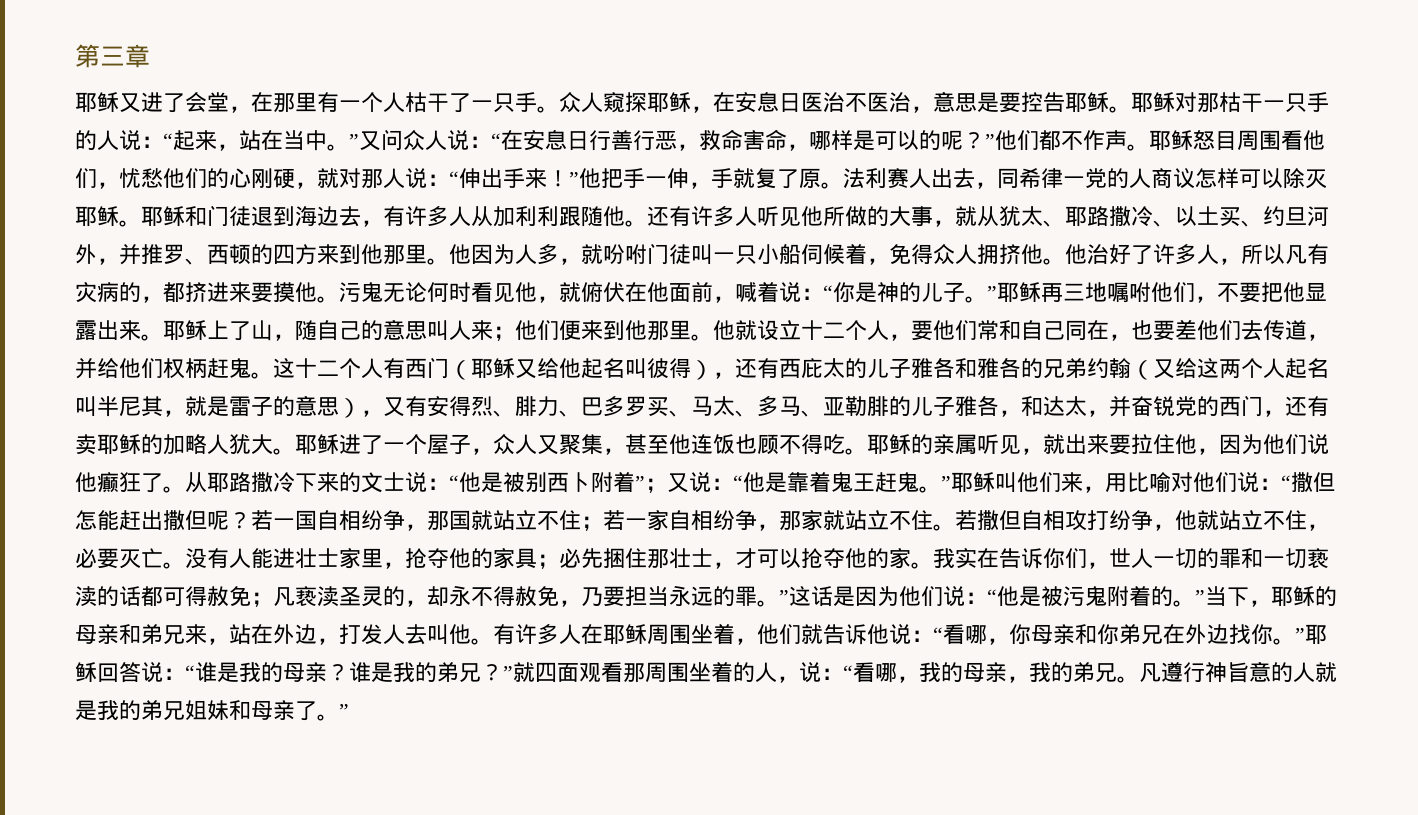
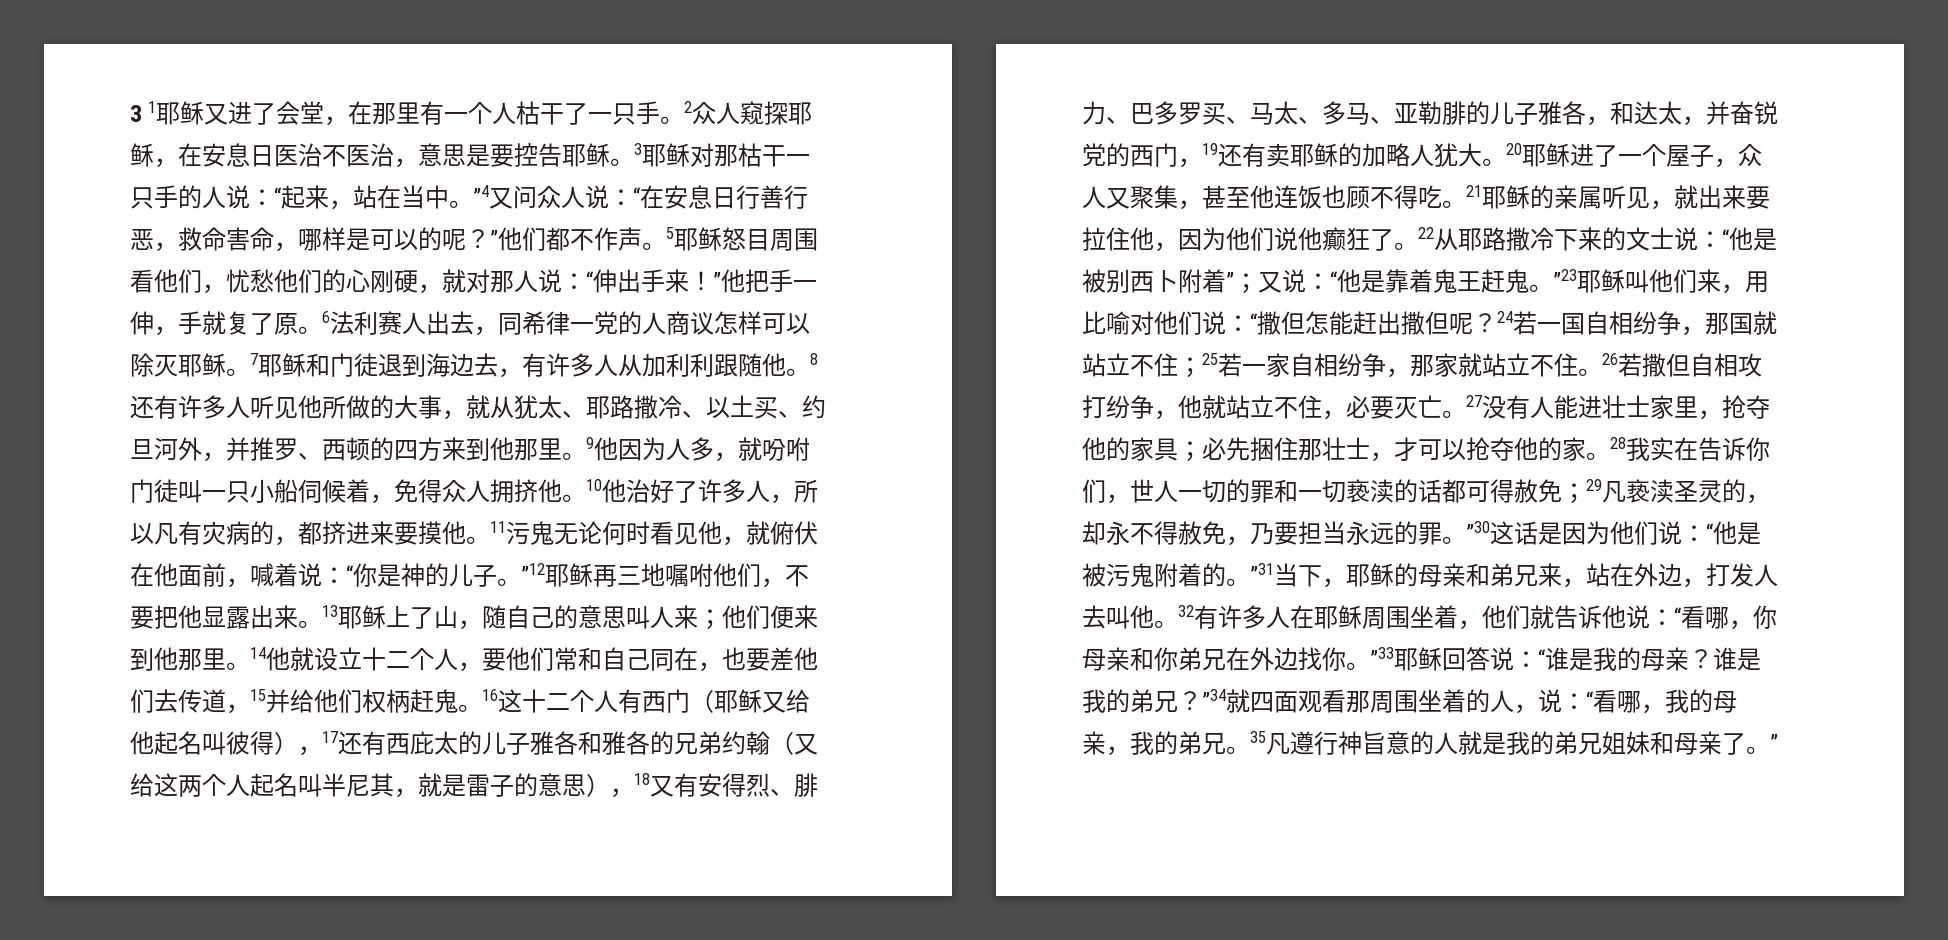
[75,44,150,68] 第三章 // -> [130,101,157,122] 3 1
(559, 109) none -> [684,101,693,113] 2
(1131, 109) none -> [634,143,642,155] 3
[349,134,359,148] ” -> [473,185,489,206] ”4
(1149, 147) none -> [666,227,674,239] 5
(843, 185) none -> [322,311,330,323] 6
(141, 223) none -> [250,353,258,365] 7
(647, 223) none -> [810,353,818,365] 8
(449, 261) none -> [586,437,594,449] 9
(1065, 261) none -> [586,479,602,491] 10
(339, 299) none -> [490,521,506,533] 11
[987,286,997,300] ” -> [521,563,545,584] ”12
(163, 337) none -> [322,605,338,617] 13
(713, 337) none -> [250,647,266,659] 14
(1329, 337) none -> [250,689,266,701] 15
(273, 375) none -> [482,689,498,701] 16
(735, 375) none -> [322,731,338,743] 17
(383, 413) none -> [634,773,650,785] 18
(1285, 413) none -> [1202,143,1218,155] 19
(295, 451) none -> [1506,143,1522,155] 20
(867, 451) none -> [1466,185,1482,197] 21
(185, 489) none -> [1418,227,1434,239] 22
[941,476,951,490] ” -> [1553,269,1577,290] ”23
(251, 520) none -> [1497,311,1513,323] 24
(603, 523) none -> [1202,353,1218,365] 25
(955, 527) none -> [1602,353,1618,365] 26
(185, 565) none -> [1466,395,1482,407] 27
(933, 565) none -> [1610,437,1626,449] 28
(273, 599) none -> [1586,479,1602,491] 29
[779,590,789,604] ” -> [1466,521,1490,542] ”30
[1195,590,1205,604] ” -> [1250,563,1274,584] ”31
(493, 641) none -> [1178,605,1194,617] 32
[1295,628,1305,642] ” -> [1370,647,1394,668] ”33
[503,666,513,680] ” -> [1202,689,1226,710] ”34
(1139, 679) none -> [1250,731,1266,743] 35

